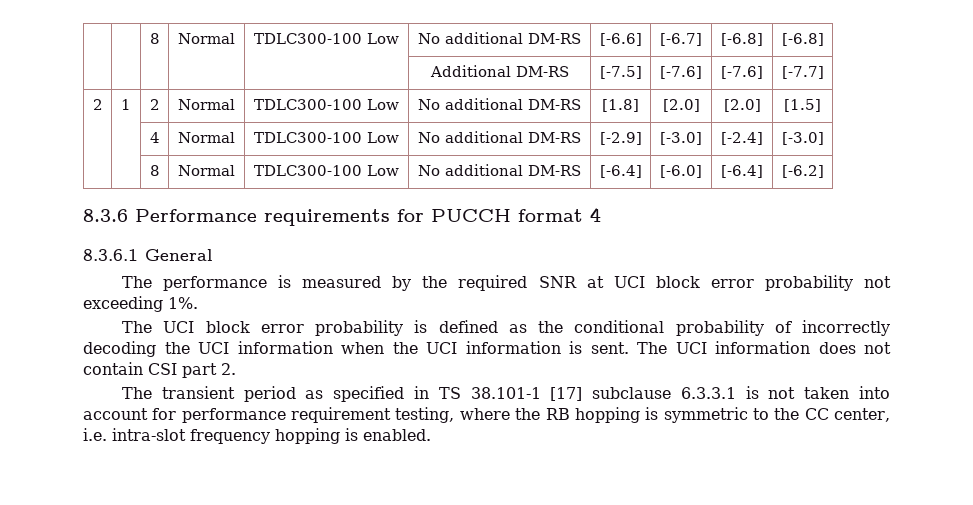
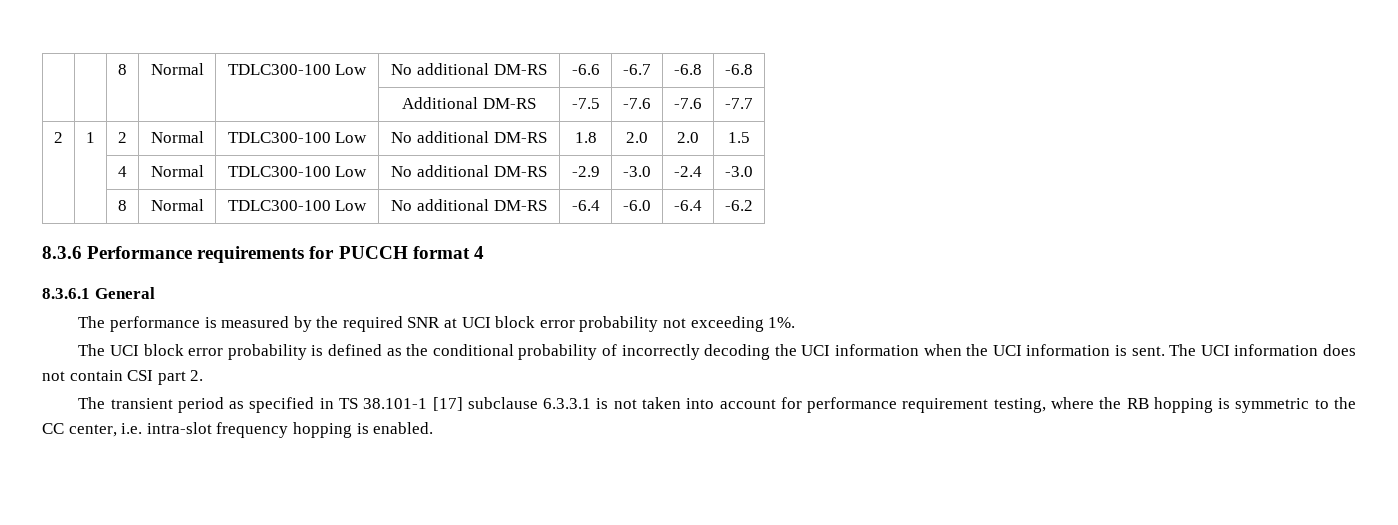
[149,33,160,44] [178,33,235,44] [254,33,399,44] [418,32,581,44] [599,33,642,46] [660,33,702,46] [721,33,763,46] [781,33,824,46] [429,65,569,77] [599,66,642,79] [660,66,702,79] [721,66,763,79] [781,66,824,79] | | 8 | Normal | TDLC300-100 Low | No additional DM-RS | [-6.6] | [-6.7] | [-6.8] | [-6.8] // | | | | | Additional DM-RS | [-7.5] | [-7.6] | [-7.6] | [-7.7] -> [118,64,127,75] [150,63,204,75] [227,64,368,75] [391,63,547,75] [571,64,600,75] [623,64,651,75] [674,64,702,75] [725,64,753,75] [402,97,536,109] [571,98,600,109] [623,98,651,109] [674,98,702,109] [725,98,753,109] | | 8 | Normal | TDLC300-100 Low | No additional DM-RS | -6.6 | -6.7 | -6.8 | -6.8 // | | | | | Additional DM-RS | -7.5 | -7.6 | -7.6 | -7.7
[602,99,639,112] [662,99,700,112] [723,99,761,112] [784,99,821,112] [1.8] | [2.0] | [2.0] | [1.5] -> [574,132,597,143] [626,132,648,143] [677,132,699,143] [728,132,750,143] 1.8 | 2.0 | 2.0 | 1.5
[599,132,642,145] [660,132,702,145] [721,132,763,145] [781,132,824,145] [149,165,160,176] [178,165,235,176] [254,165,399,176] [418,164,581,176] [599,165,642,178] [660,165,702,178] [721,165,763,178] [781,165,824,178] [-2.9] | [-3.0] | [-2.4] | [-3.0] // | | 8 | Normal | TDLC300-100 Low | No additional DM-RS | [-6.4] | [-6.0] | [-6.4] | [-6.2] -> [571,166,600,177] [623,166,651,177] [674,166,702,177] [725,166,753,177] [118,200,127,211] [150,199,204,211] [227,200,368,211] [391,199,547,211] [571,200,600,211] [623,200,651,211] [674,200,702,211] [725,200,753,211] -2.9 | -3.0 | -2.4 | -3.0 // | | 8 | Normal | TDLC300-100 Low | No additional DM-RS | -6.4 | -6.0 | -6.4 | -6.2

